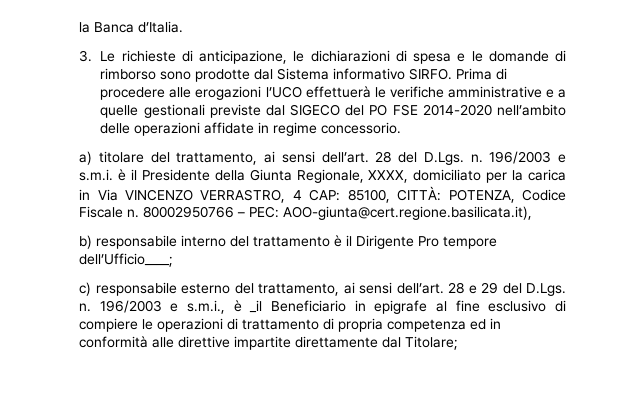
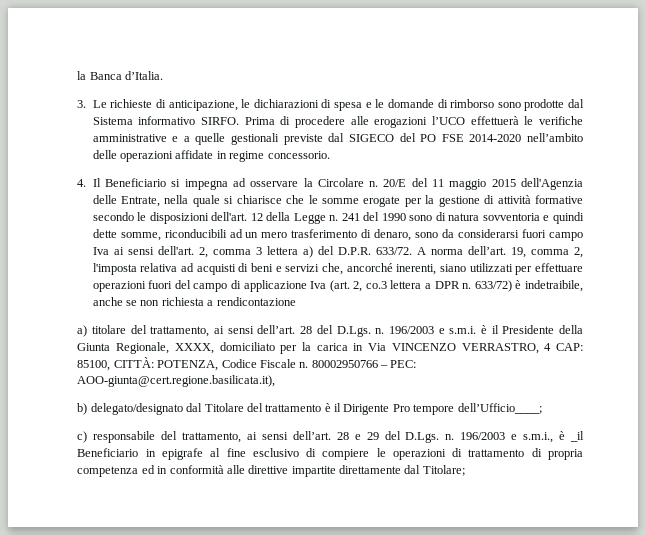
(402, 128) none -> [77,178,583,190] [92,195,583,207] [92,212,584,224] [92,229,584,241] [92,246,584,258] [92,263,584,275] [92,280,583,292] [92,297,296,306] // 4. Il Beneficiario si impegna ad osservare la Circolare n. 20/E del 11 maggio 2015 dell'Agenzia delle Entrate, nella quale si chiarisce che le somme erogate per la gestione di attività formative secondo le disposizioni dell'art. 12 della Legge n. 241 del 1990 sono di natura sovventoria e quindi dette somme, riconducibili ad un mero trasferimento di denaro, sono da considerarsi fuori campo Iva ai sensi dell'art. 2, comma 3 lettera a) del D.P.R. 633/72. A norma dell’art. 19, comma 2, l'imposta relativa ad acquisti di beni e servizi che, ancorché inerenti, siano utilizzati per effettuare operazioni fuori del campo di applicazione Iva (art. 2, co.3 lettera a DPR n. 633/72) è indetraibile, anche se non richiesta a rendicontazione
[96,235,227,249] responsabile interno -> [90,403,244,415] delegato/designato dal Titolare
[181,283,231,294] esterno -> (156, 437) none

